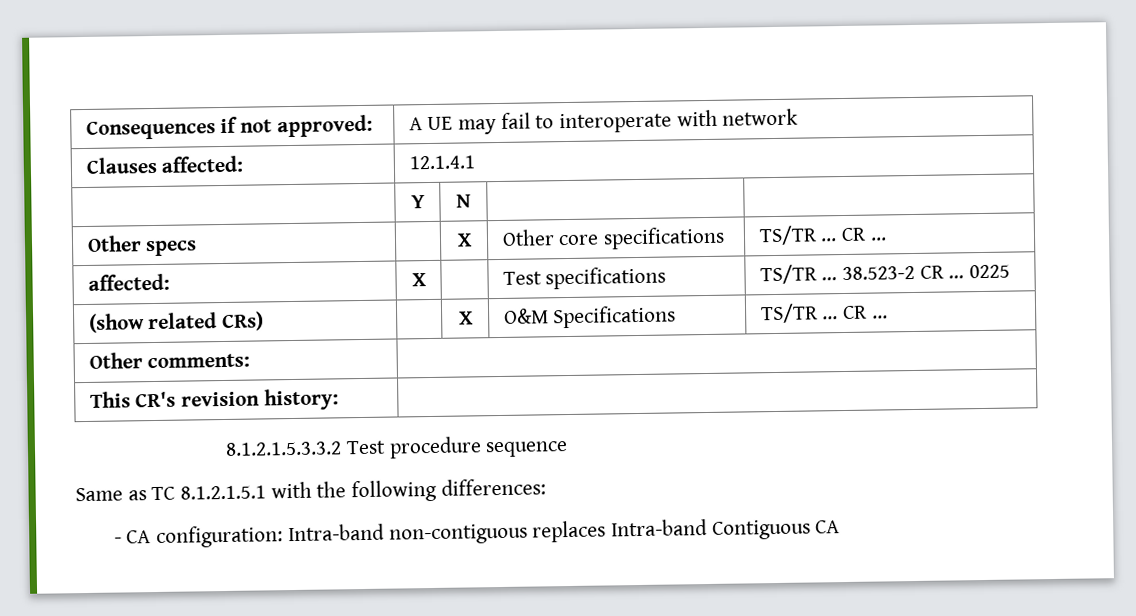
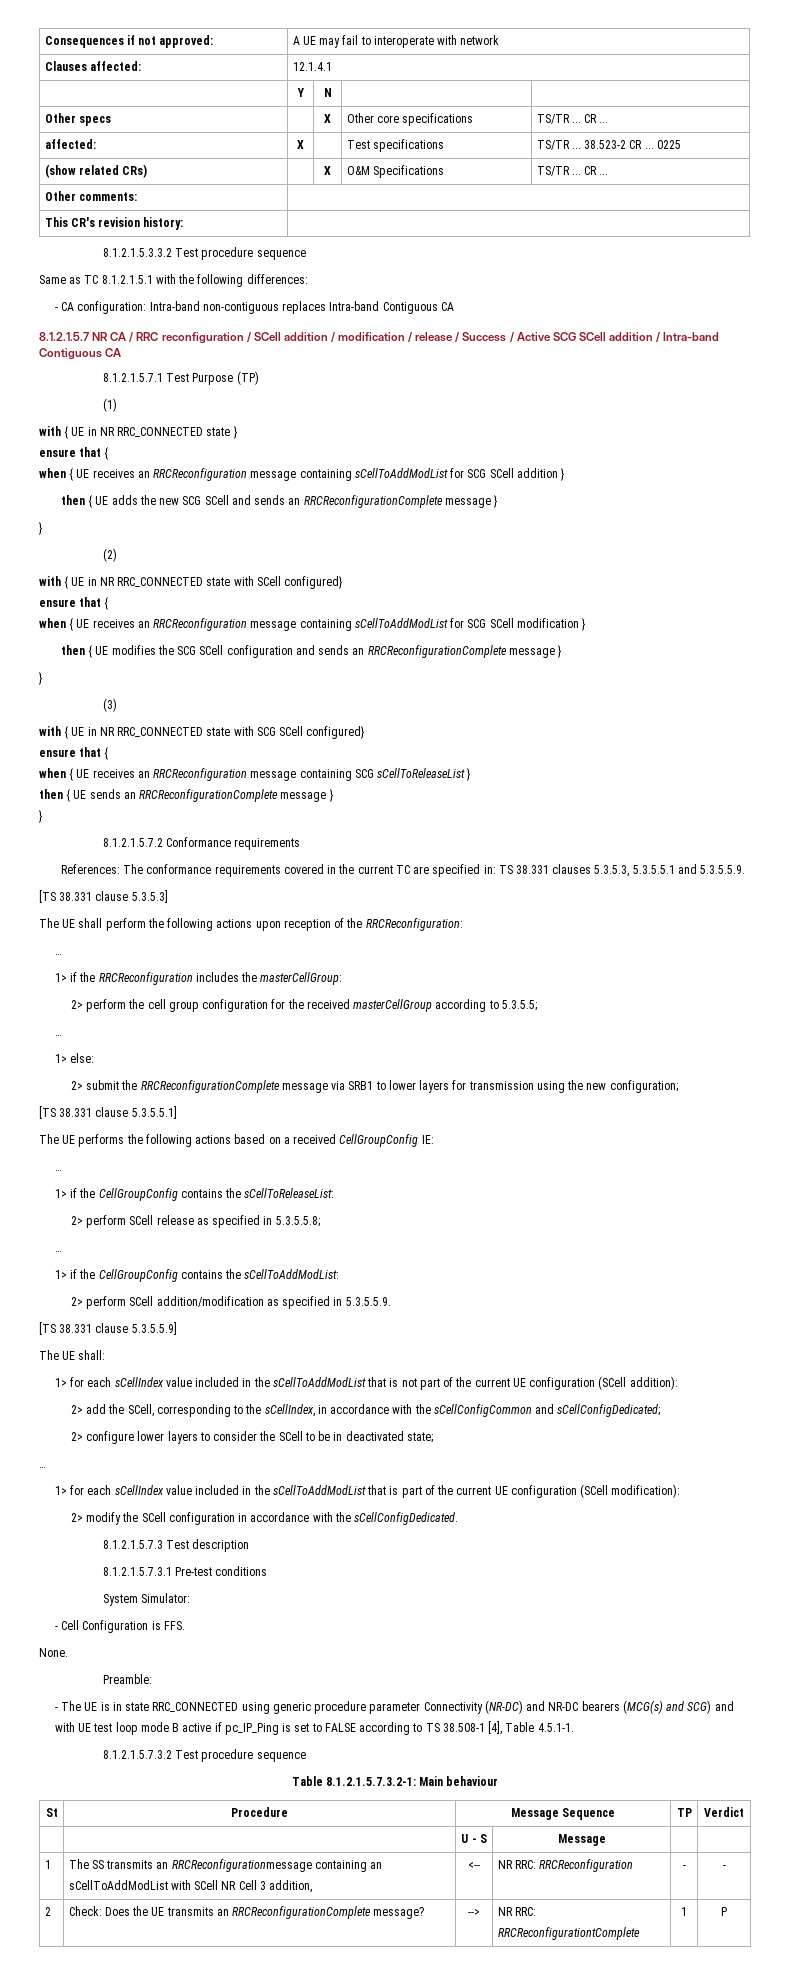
(841, 527) none -> [39,332,720,344] [39,348,122,360] [102,371,259,385] [102,398,117,412] [39,426,237,439] [39,447,109,460] [39,468,565,481] [60,495,498,508] [38,522,42,535] [102,548,117,562] [39,576,343,589] [39,597,109,610] [39,618,586,631] [60,645,562,658] [38,672,42,685] [102,698,117,712] [39,726,365,739] [39,747,109,760] [39,768,471,781] [39,789,333,802] [38,810,42,823] [102,837,301,850] [60,864,746,877] [39,890,168,903] [39,918,463,931] [54,954,62,955] [54,972,343,985] [70,999,537,1012] [54,1035,62,1036] [54,1053,95,1063] [70,1080,678,1093] [39,1106,177,1119] [39,1134,434,1147] [54,1170,62,1171] [54,1188,335,1201] [70,1215,320,1228] [54,1251,62,1252] [54,1269,340,1282] [70,1296,391,1309] [39,1322,177,1335] [39,1350,106,1360] [54,1376,678,1390] [70,1404,661,1417] [70,1431,433,1444] [39,1467,46,1468] [54,1484,681,1498] [70,1512,459,1525] [102,1539,250,1552] [102,1566,268,1576] [102,1593,191,1606] [54,1620,185,1633] [39,1648,68,1657] [102,1674,152,1684] [54,1700,734,1714] [54,1721,574,1735] [102,1749,306,1762] [291,1776,499,1786] [45,1808,58,1817] [231,1807,288,1817] [510,1808,616,1820] [676,1808,692,1817] [704,1807,744,1817] [461,1834,487,1843] [557,1834,606,1846] [44,1860,51,1869] [68,1859,383,1872] [68,1880,313,1893] [468,1862,480,1869] [497,1859,634,1872] [682,1865,686,1869] [722,1865,726,1869] [44,1907,51,1916] [68,1906,425,1919] [468,1909,480,1916] [497,1907,536,1916] [497,1927,640,1940] [681,1907,687,1916] [721,1907,727,1916] // 8.1.2.1.5.7 NR CA / RRC reconfiguration / SCell addition / modification / release / Success / Active SCG SCell addition / Intra-band Contiguous CA // 8.1.2.1.5.7.1 Test Purpose (TP) // (1) // with { UE in NR RRC_CONNECTED state } // ensure that { // when { UE receives an RRCReconfiguration message containing sCellToAddModList for SCG SCell addition } // then { UE adds the new SCG SCell and sends an RRCReconfigurationComplete message } // } // (2) // with { UE in NR RRC_CONNECTED state with SCell configured} // ensure that { // when { UE receives an RRCReconfiguration message containing sCellToAddModList for SCG SCell modification } // then { UE modifies the SCG SCell configuration and sends an RRCReconfigurationComplete message } // } // (3) // with { UE in NR RRC_CONNECTED state with SCG SCell configured} // ensure that { // when { UE receives an RRCReconfiguration message containing SCG sCellToReleaseList } // then { UE sends an RRCReconfigurationComplete message } // } // 8.1.2.1.5.7.2 Conformance requirements // References: The conformance requirements covered in the current TC are specified in: TS 38.331 clauses 5.3.5.3, 5.3.5.5.1 and 5.3.5.5.9. // [TS 38.331 clause 5.3.5.3] // The UE shall perform the following actions upon reception of the RRCReconfiguration: // … // 1> if the RRCReconfiguration includes the masterCellGroup: // 2> perform the cell group configuration for the received masterCellGroup according to 5.3.5.5; // … // 1> else: // 2> submit the RRCReconfigurationComplete message via SRB1 to lower layers for transmission using the new configuration; // [TS 38.331 clause 5.3.5.5.1] // The UE performs the following actions based on a received CellGroupConfig IE: // … // 1> if the CellGroupConfig contains the sCellToReleaseList: // 2> perform SCell release as specified in 5.3.5.5.8; // … // 1> if the CellGroupConfig contains the sCellToAddModList: // 2> perform SCell addition/modification as specified in 5.3.5.5.9. // [TS 38.331 clause 5.3.5.5.9] // The UE shall: // 1> for each sCellIndex value included in the sCellToAddModList that is not part of the current UE configuration (SCell addition): // 2> add the SCell, corresponding to the sCellIndex, in accordance with the sCellConfigCommon and sCellConfigDedicated; // 2> configure lower layers to consider the SCell to be in deactivated state; // … // 1> for each sCellIndex value included in the sCellToAddModList that is part of the current UE configuration (SCell modification): // 2> modify the SCell configuration in accordance with the sCellConfigDedicated. // 8.1.2.1.5.7.3 Test description // 8.1.2.1.5.7.3.1 Pre-test conditions // System Simulator: // - Cell Configuration is FFS. // None. // Preamble: // - The UE is in state RRC_CONNECTED using generic procedure parameter Connectivity (NR-DC) and NR-DC bearers (MCG(s) and SCG) and with UE test loop mode B active if pc_IP_Ping is set to FALSE according to TS 38.508-1 [4], Table 4.5.1-1. // 8.1.2.1.5.7.3.2 Test procedure sequence // Table 8.1.2.1.5.7.3.2-1: Main behaviour // St | Procedure | Message Sequence | TP | Verdict // | | U - S | Message | | // 1 | The SS transmits an RRCReconfigurationmessage containing an sCellToAddModList with SCell NR Cell 3 addition, | <-- | NR RRC: RRCReconfiguration | - | - // 2 | Check: Does the UE transmits an RRCReconfigurationComplete message? | --> | NR RRC: RRCReconfigurationtComplete | 1 | P

